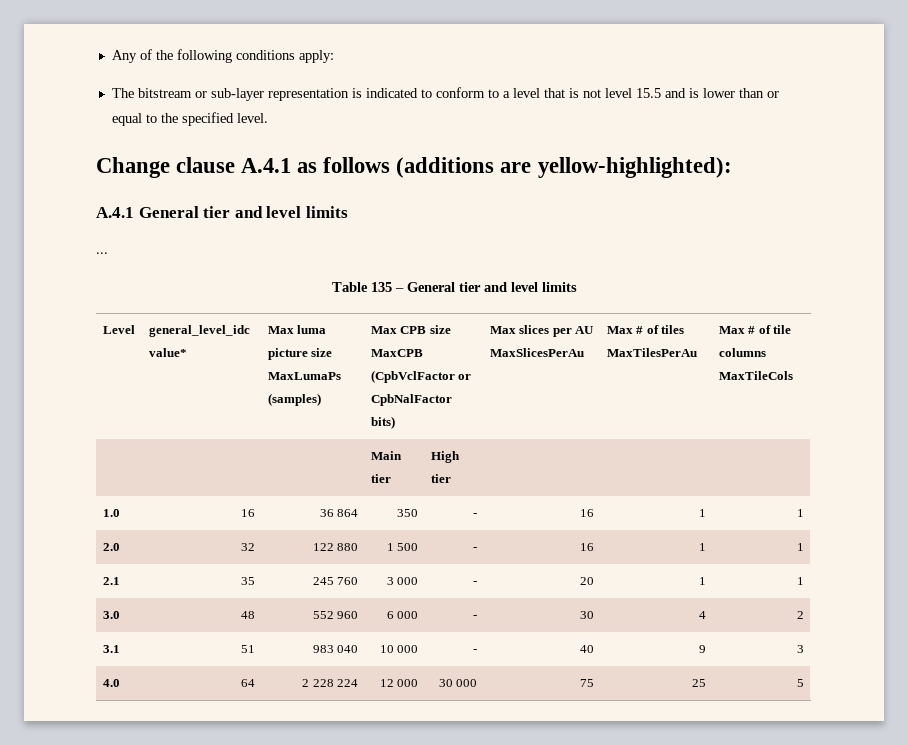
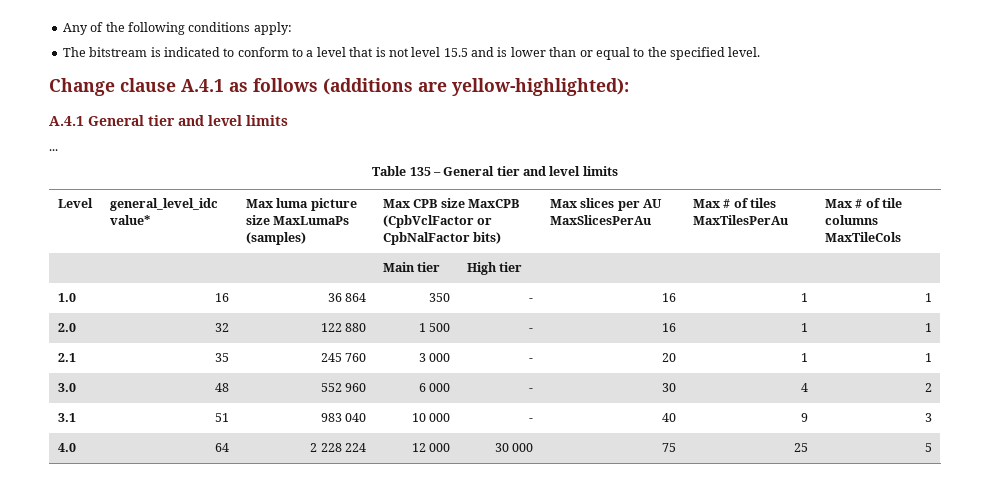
[194,88,349,101] or sub-layer representation -> (148, 52) none

